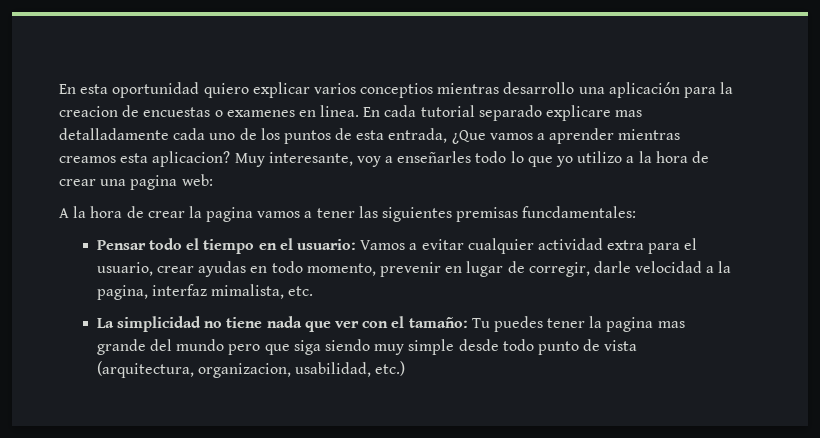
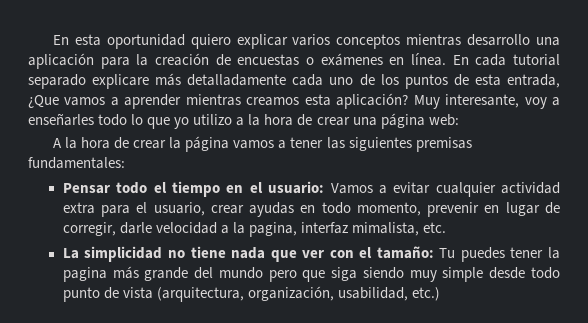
[360,83,434,98] conceptios -> [336,34,401,49] conceptos
[59,106,118,117] creacion -> [155,53,209,66] creación
[226,105,360,117] examenes en linea. -> [320,53,447,66] exámenes en línea.
[615,110,643,117] mas -> [155,73,182,86] más
[152,151,231,167] aplicacion? -> [336,93,409,109] aplicación?
[130,175,178,190] pagina -> [380,113,425,129] página
[206,207,254,222] pagina -> [185,136,230,152] página
[522,206,637,218] funcdamentales: -> [28,157,125,169] fundamentales:
[657,321,685,328] mas -> [112,266,139,279] más
[198,363,292,378] organizacion, -> [248,286,335,301] organización,

